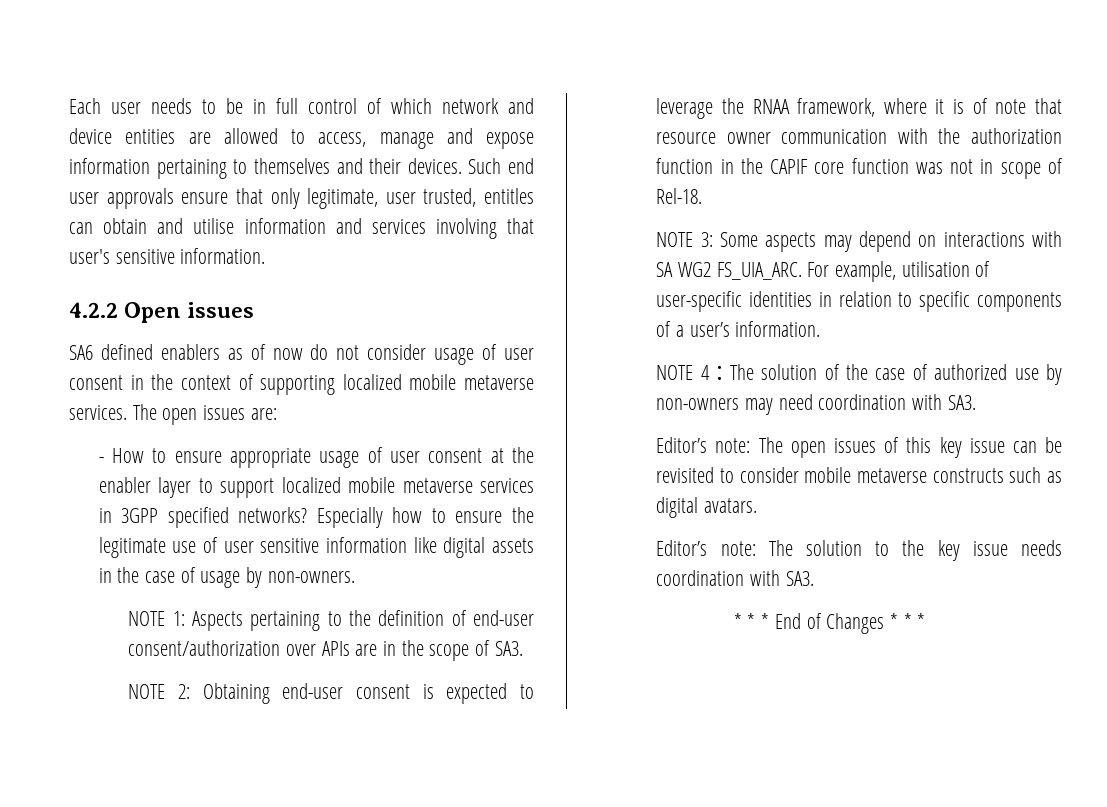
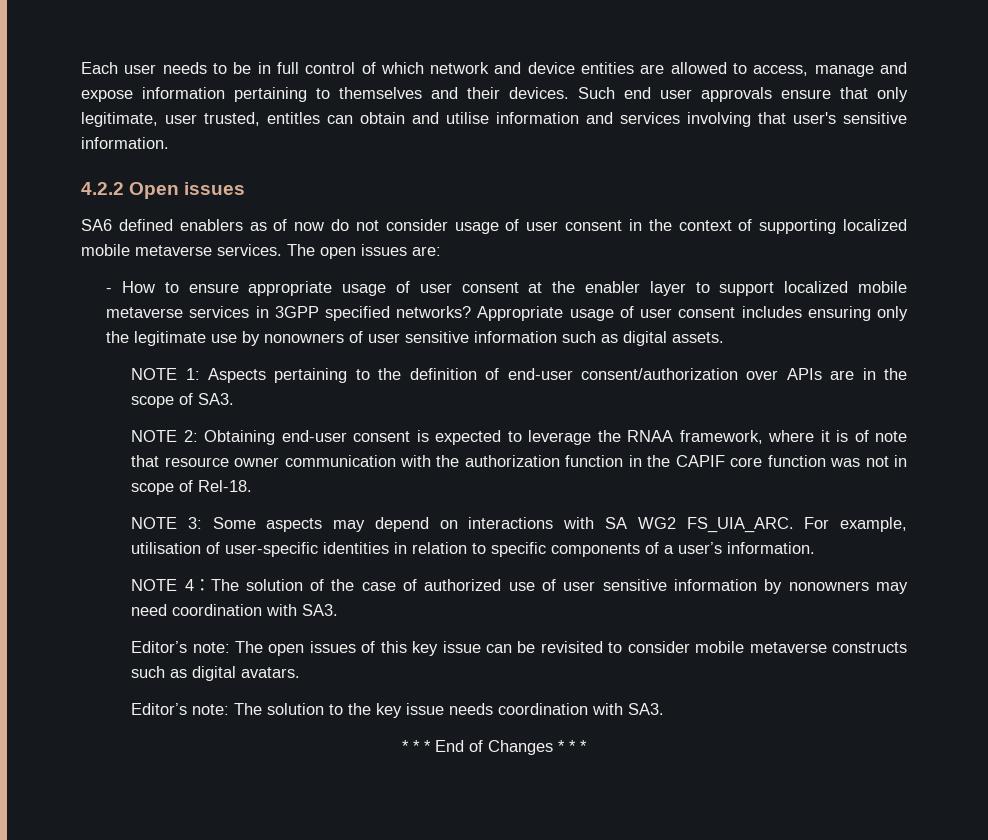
[316,507,503,528] Especially how to ensure -> [477,306,909,321] Appropriate usage of user consent includes ensuring only
[202,537,534,558] [98,567,355,588] of user sensitive information like digital assets in the case of usage by non-owners. -> [242,331,725,346] by nonowners of user sensitive information such as digital assets.
[1046,364,1062,385] [656,398,740,410] by non-owners -> [542,579,869,594] of user sensitive information by nonowners

